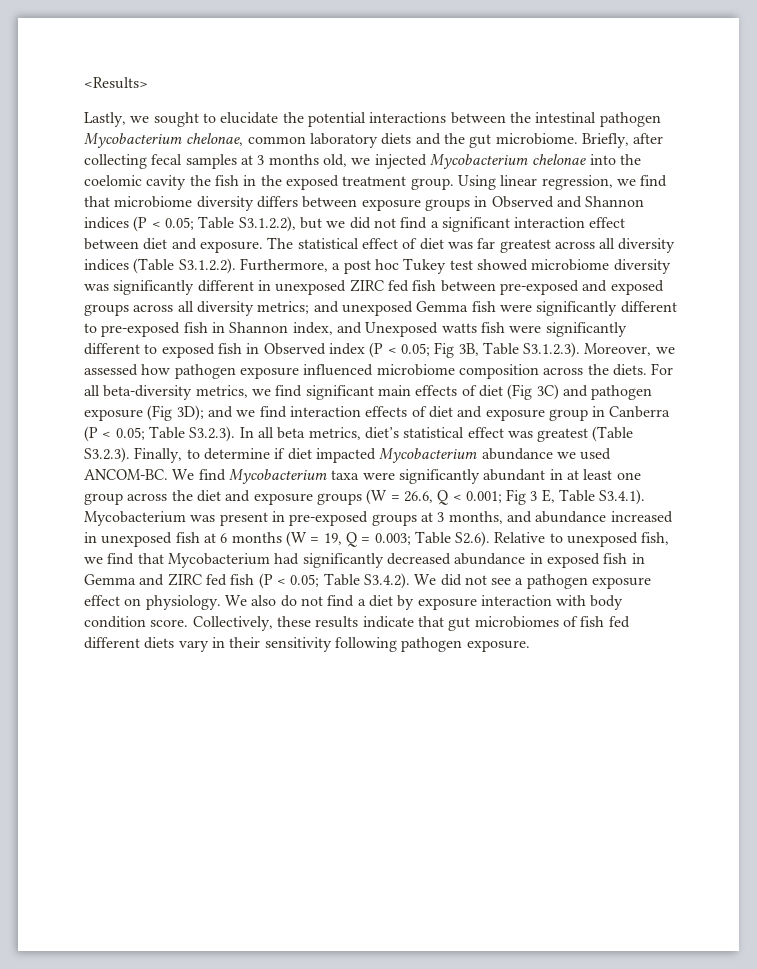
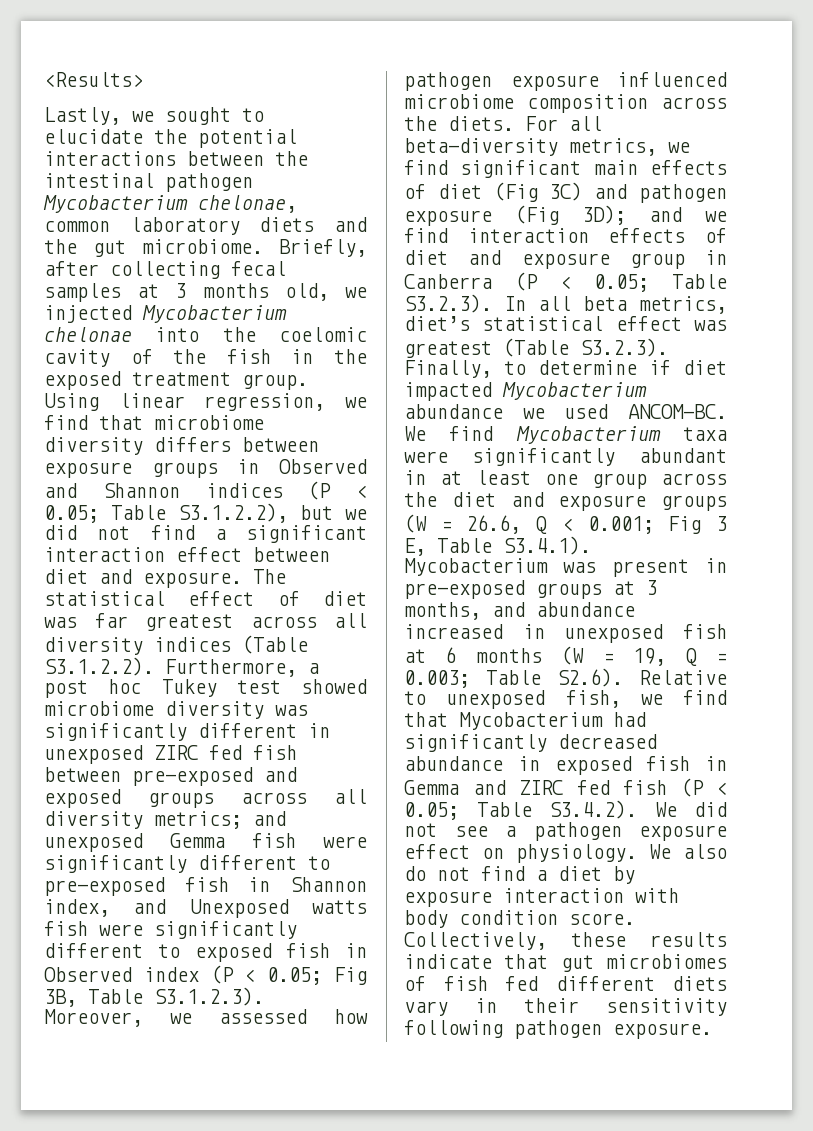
(187, 182) none -> [130,349,153,364] of

